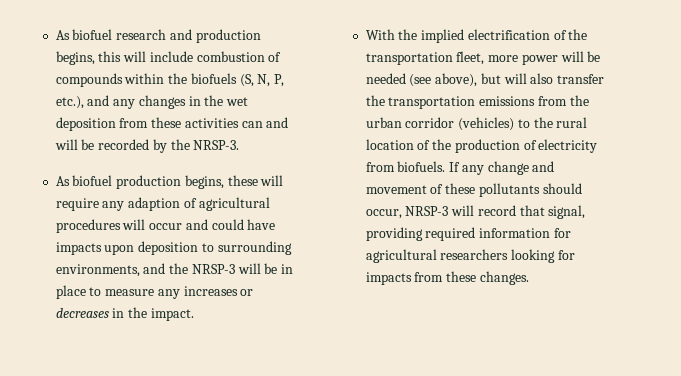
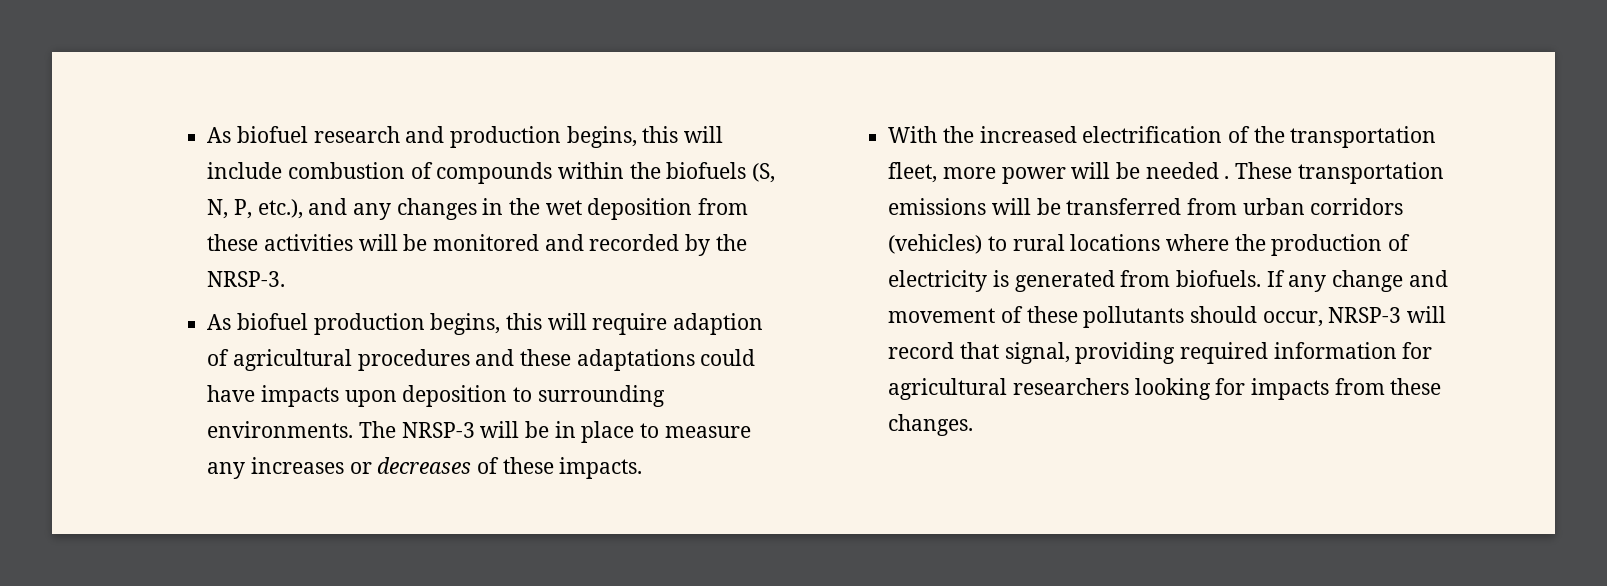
[241,117,289,128] [54,139,95,150] can and will be -> [358,234,584,251] will be monitored and
[227,175,258,186] these -> [505,313,542,330] this
[102,201,125,211] any -> (668, 324) none
[122,219,208,230] will occur and -> [475,349,695,371] and these adaptations
[55,263,189,277] environments, and the -> [207,421,396,438] environments. The
[112,307,194,321] in the impact. -> [476,457,643,479] of these impacts.
[421,29,465,43] implied -> [979,126,1077,143] increased
[409,73,605,87] [365,95,589,109] [365,117,588,131] [365,139,431,150] (see above), but will also transfer the transportation emissions from the urban corridor (vehicles) to the rural location of -> [1224,162,1444,184] [888,198,1404,215] [888,234,1229,254] . These transportation emissions will be transferred from urban corridors (vehicles) to rural locations where
(598, 146) none -> [992,270,1115,292] is generated

